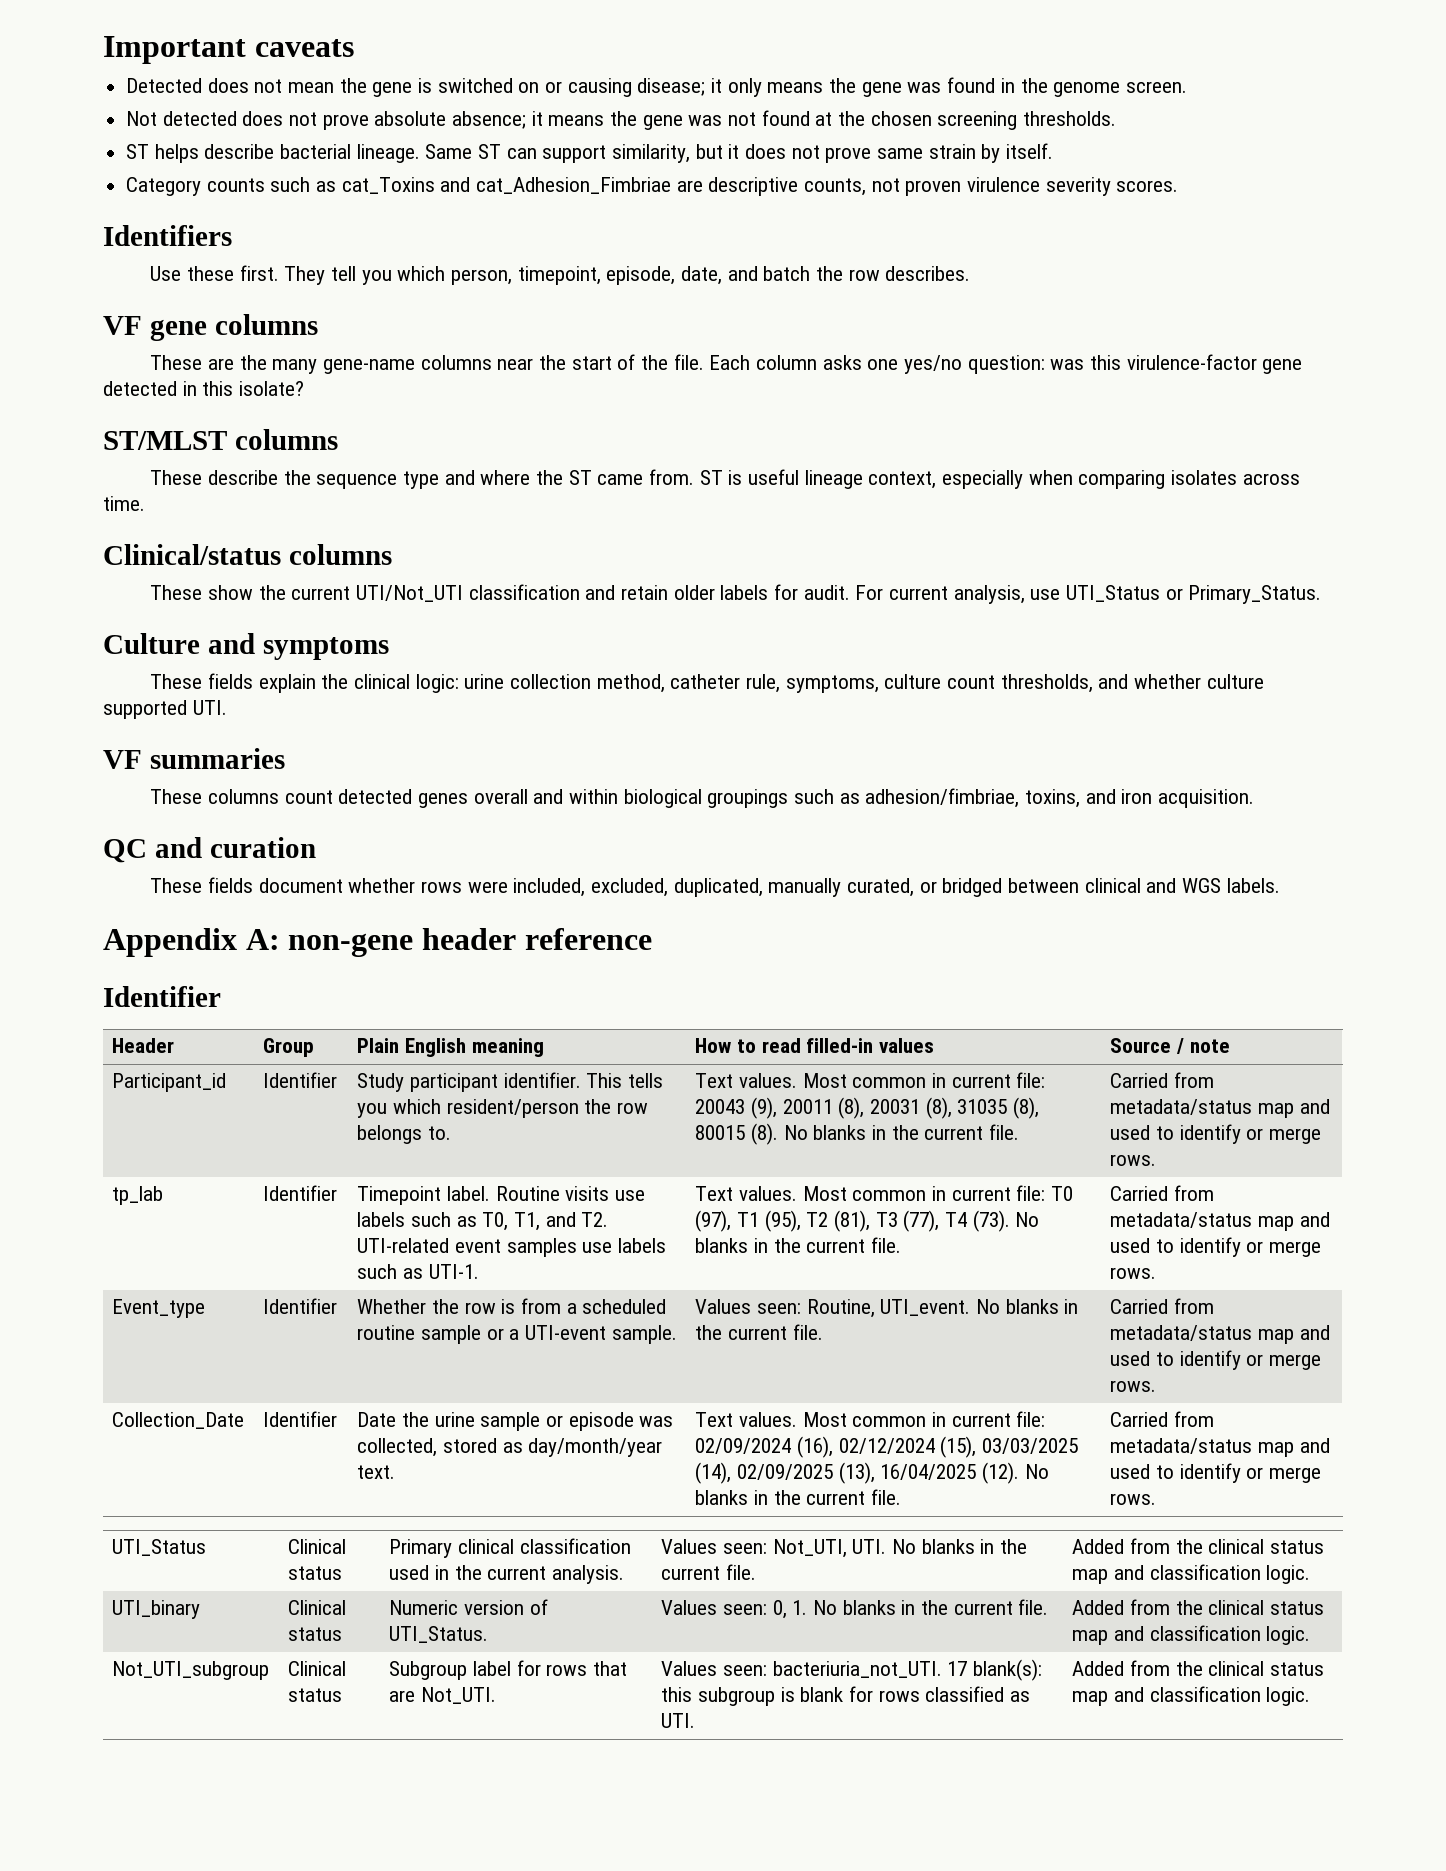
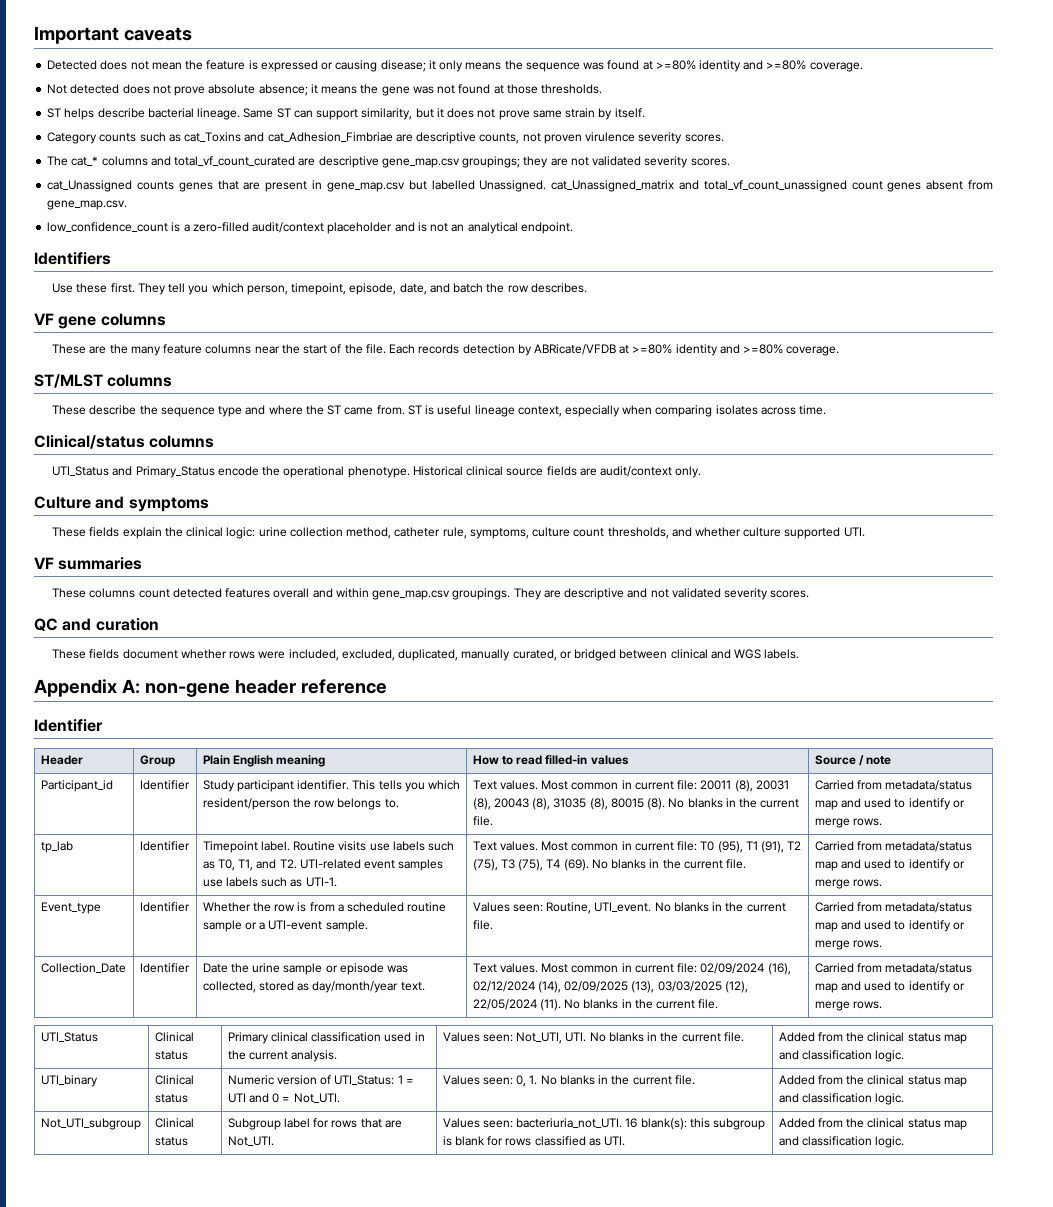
[372,78,540,97] gene is switched on -> [206,60,318,72] feature is expressed
[861,82,902,97] gene -> [525,62,580,72] sequence
[1000,78,1187,97] in the genome screen. -> [642,60,863,72] at >=80% identity and >=80% coverage.
[838,111,1018,130] the chosen screening -> [506,84,538,94] those
(1179, 186) none -> [47,156,730,168] [47,180,993,192] [47,200,128,210] [47,222,573,234] // The cat_* columns and total_vf_count_curated are descriptive gene_map.csv groupings; they are not validated severity scores. // cat_Unassigned counts genes that are present in gene_map.csv but labelled Unassigned. cat_Unassigned_matrix and total_vf_count_unassigned count genes absent from gene_map.csv. // low_confidence_count is a zero-filled audit/context placeholder and is not an analytical endpoint.
[322,359,415,374] gene-name -> [163,344,203,354] feature
[756,354,1303,374] [103,381,305,396] column asks one yes/no question: was this virulence-factor gene detected in this isolate? -> [418,344,840,356] records detection by ABRicate/VFDB at >=80% identity and >=80% coverage.
[150,584,1322,604] These show the current UTI/Not_UTI classification and retain older labels for audit. For current analysis, use UTI_Status or Primary_Status. -> [52,466,702,478] UTI_Status and Primary_Status encode the operational phenotype. Historical clinical source fields are audit/context only.
[417,793,468,808] genes -> [225,588,271,598] features
[623,788,1255,808] biological groupings such as adhesion/fimbriae, toxins, and iron acquisition. -> [372,588,810,600] gene_map.csv groupings. They are descriptive and not validated severity scores.
[695,1097,777,1119] 20043 (9), -> (698, 785) none
(952, 1108) none -> [493,798,551,810] 20043 (8),
[695,1210,1010,1232] (97), T1 (95), T2 (81), T3 (77), T4 (73). -> [717,841,802,853] [472,859,589,871] (95), T1 (91), T2 (75), T3 (75), T4 (69).
[940,1436,1079,1458] (15), 03/03/2025 -> (535, 986) none
[880,1462,1020,1484] 16/04/2025 (12). -> [657,981,748,993] [472,999,561,1011] 03/03/2025 (12), 22/05/2024 (11).
[389,1626,489,1643] UTI_Status. -> [334,1075,414,1085] [227,1093,340,1103] UTI_Status: 1 = UTI and 0 = Not_UTI.
[947,1661,968,1676] 17 -> [625,1118,638,1128] 16

